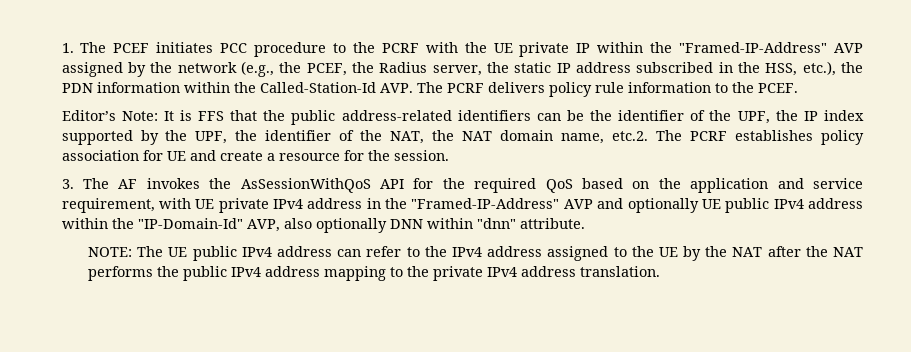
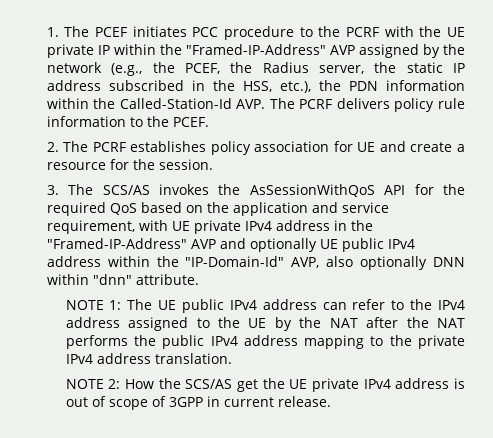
[61,110,865,125] [61,130,649,145] Editor’s Note: It is FFS that the public address-related identifiers can be the identifier of the UPF, the IP index supported by the UPF, the identifier of the NAT, the NAT domain name, etc.2. -> [46,142,59,152] 2.
[118,179,138,189] AF -> [102,185,150,195] SCS/AS
[88,247,133,257] NOTE: -> [65,300,122,310] NOTE 1:
(661, 271) none -> [65,378,465,392] [65,396,331,410] // NOTE 2: How the SCS/AS get the UE private IPv4 address is out of scope of 3GPP in current release.

